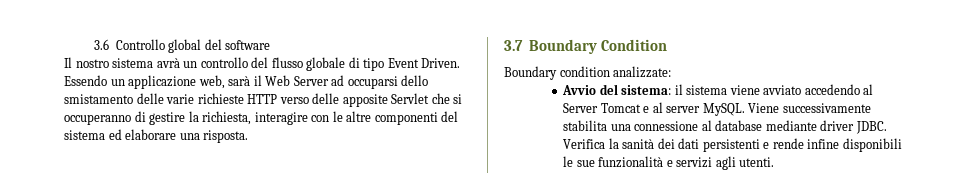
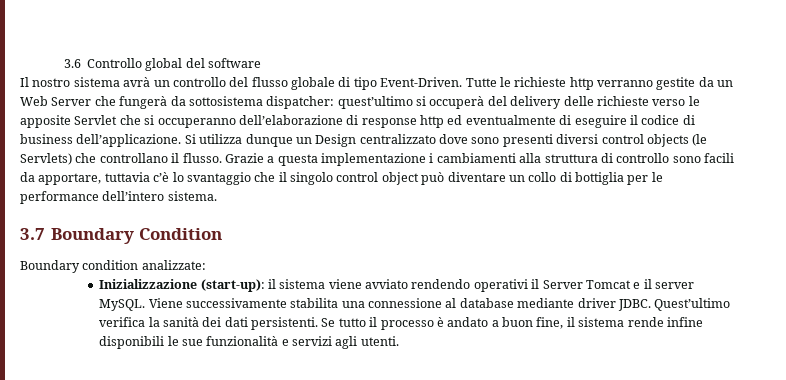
[387,58,461,68] [64,75,429,89] [64,93,340,104] Event Driven. Essendo un applicazione web, sarà il Web Server ad occuparsi dello smistamento delle varie richieste HTTP verso delle -> [380,77,734,90] [20,96,700,109] Event-Driven. Tutte le richieste http verranno gestite da un Web Server che fungerà da sottosistema dispatcher: quest’ultimo si occuperà del delivery delle richieste verso le
[134,111,459,125] [64,129,249,143] di gestire la richiesta, interagire con le altre componenti del sistema ed elaborare una risposta. -> [238,115,695,128] [20,134,708,147] [20,153,734,166] [20,172,663,185] [20,191,217,204] dell’elaborazione di response http ed eventualmente di eseguire il codice di business dell’applicazione. Si utilizza dunque un Design centralizzato dove sono presenti diversi control objects (le Servlets) che controllano il flusso. Grazie a questa implementazione i cambiamenti alla struttura di controllo sono facili da apportare, tuttavia c’è lo svantaggio che il singolo control object può diventare un collo di bottiglia per le performance dell’intero sistema.
[562,84,672,95] Avvio del sistema: -> [99,279,265,292] Inizializzazione (start-up):
[804,84,874,95] accedendo al -> [411,279,540,292] rendendo operativi il
[652,102,663,113] al -> [643,279,652,289] il
[563,139,606,149] Verifica -> [654,298,731,311] [99,317,146,327] Quest’ultimo verifica
[702,139,770,152] persistenti e -> [251,317,625,330] persistenti. Se tutto il processo è andato a buon fine, il sistema

